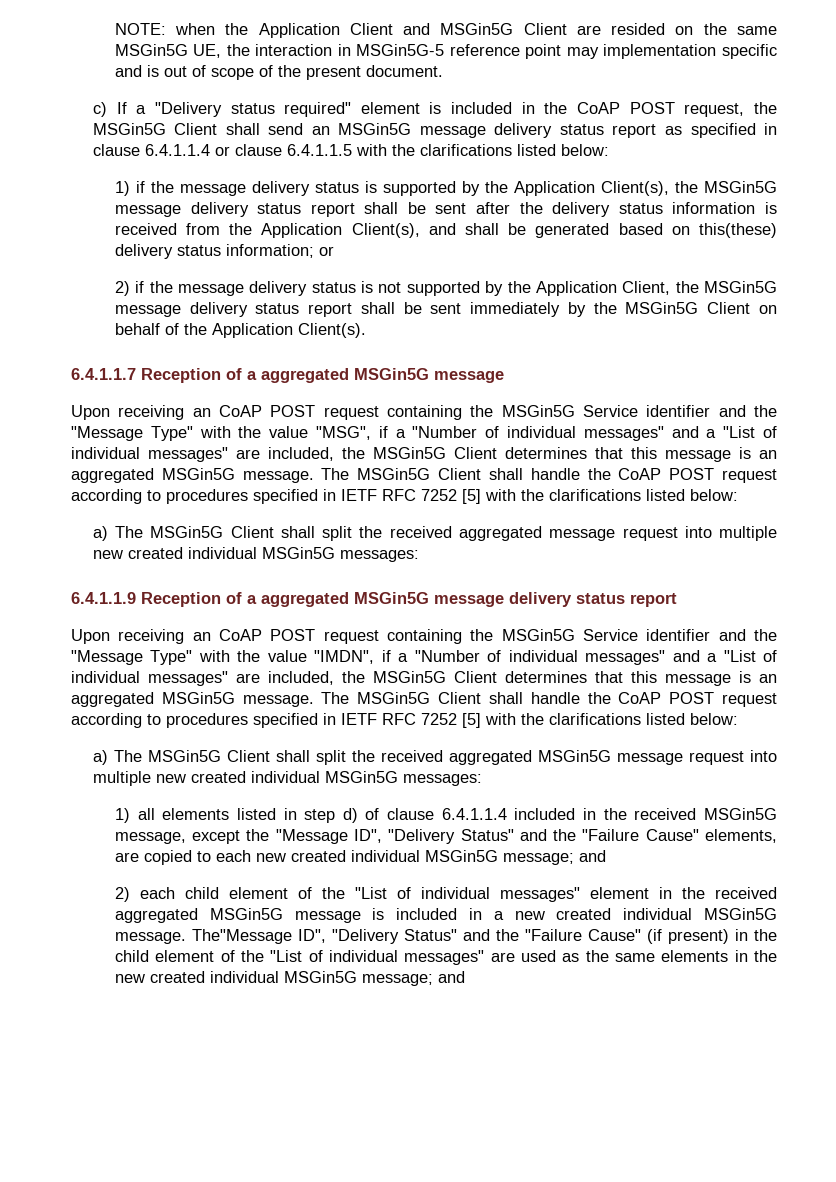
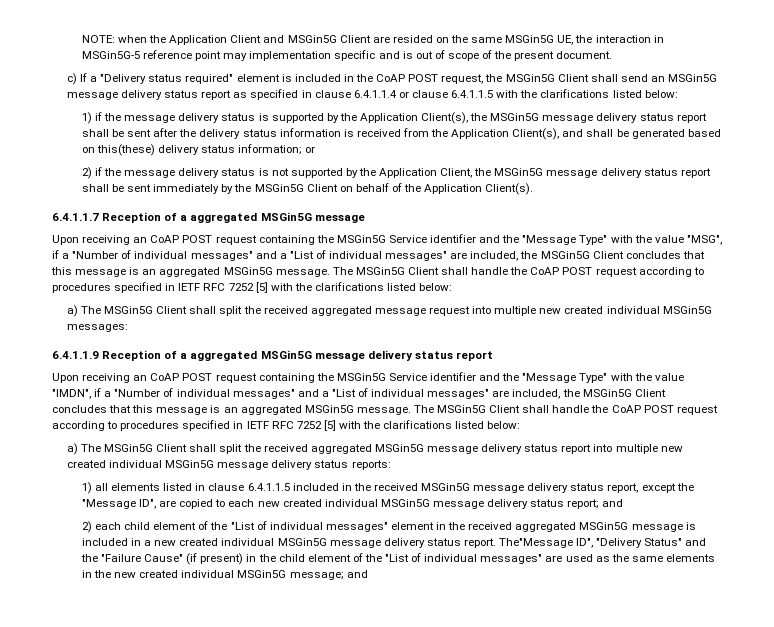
[505,447,587,459] determines -> [625,251,681,259] concludes
[505,671,587,683] determines -> [52,405,107,413] concludes
[688,750,777,765] [92,771,482,786] request into multiple new created individual MSGin5G messages: -> [481,444,683,454] [66,460,391,470] delivery status report into multiple new created individual MSGin5G message delivery status reports:
[304,808,507,823] step d) of clause 6.4.1.1.4 -> [208,483,290,491] clause 6.4.1.1.5
[114,829,778,844] message, except the "Message ID", "Delivery Status" and the "Failure Cause" elements, -> [473,483,694,493] [81,499,156,509] message delivery status report, except the "Message ID",
[502,853,574,865] message; -> [432,499,600,509] message delivery status report;
[114,932,186,944] message. -> [329,538,496,548] message delivery status report.

